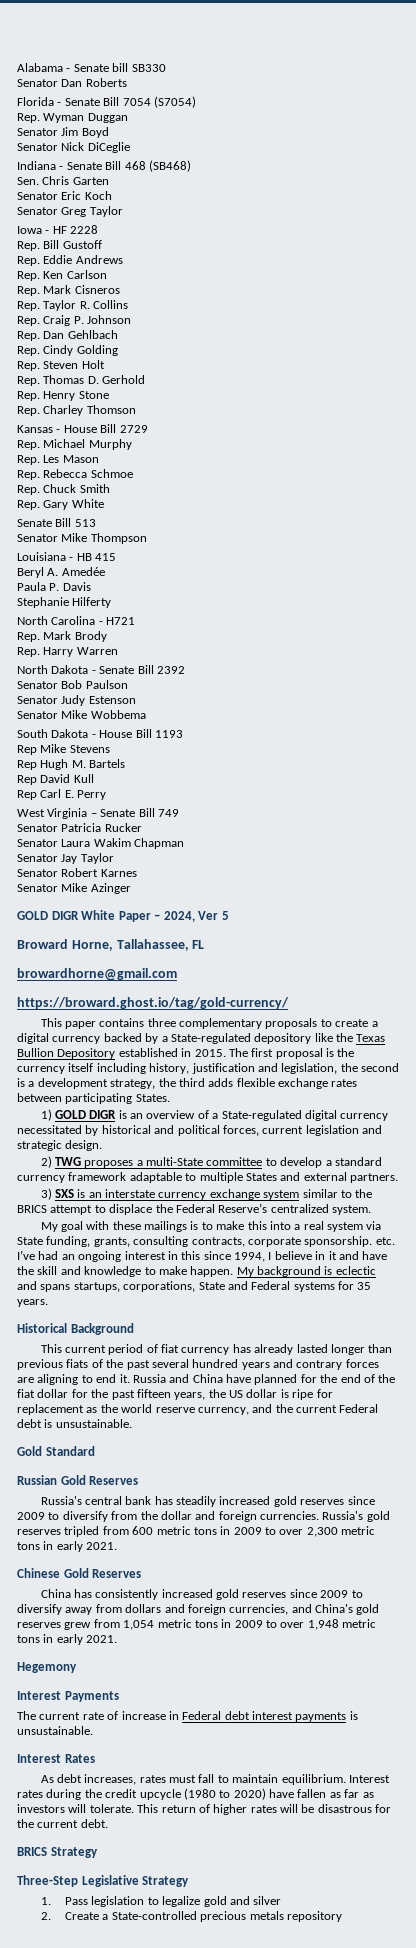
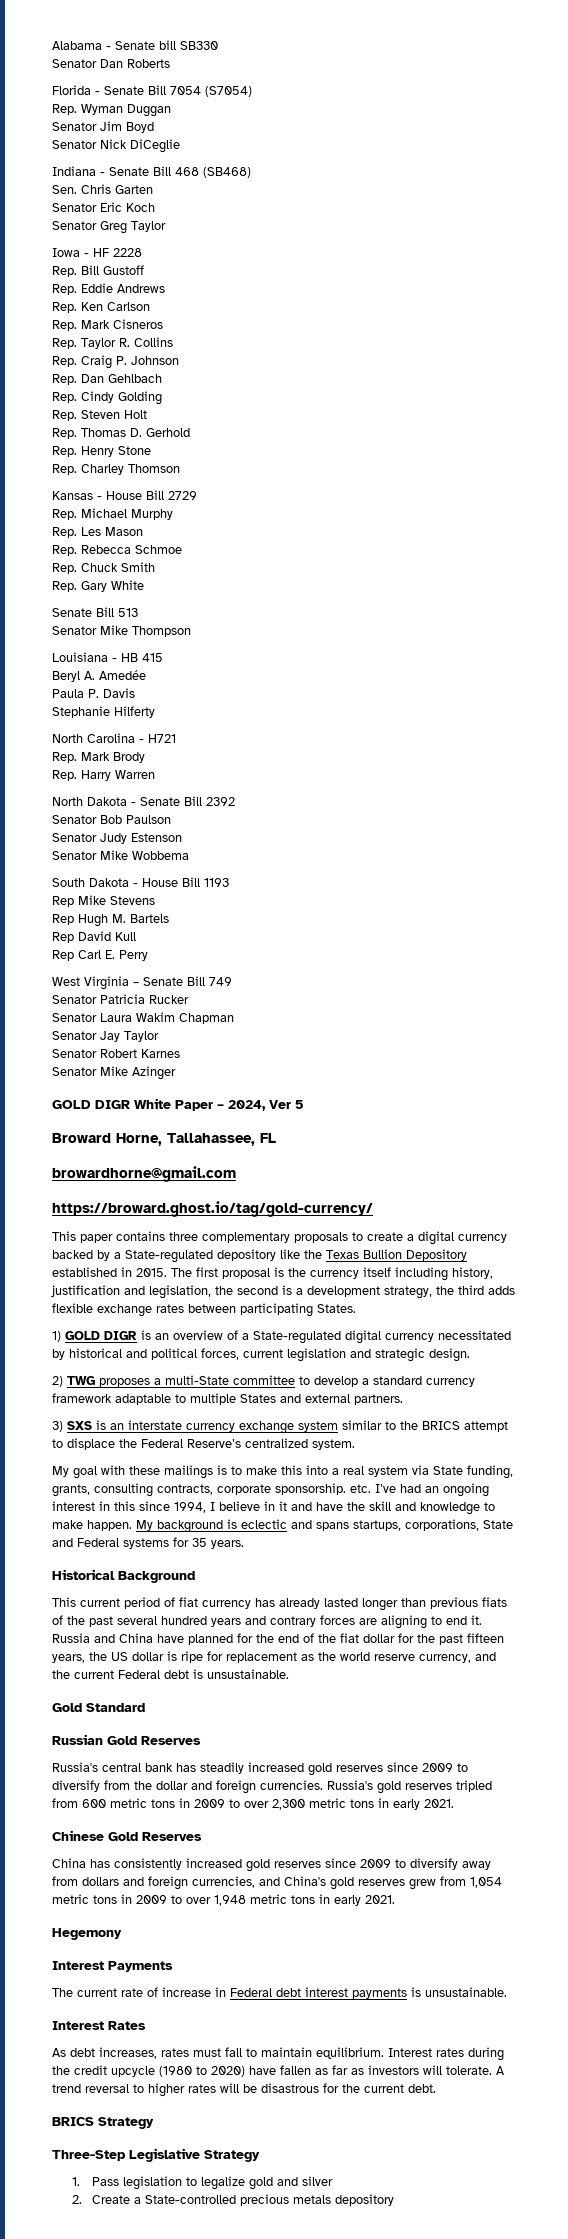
[137,1804,210,1813] This return of -> [496,2066,505,2075] [52,2084,144,2093] A trend reversal to
[286,1911,342,1922] repository -> [335,2194,395,2206] depository

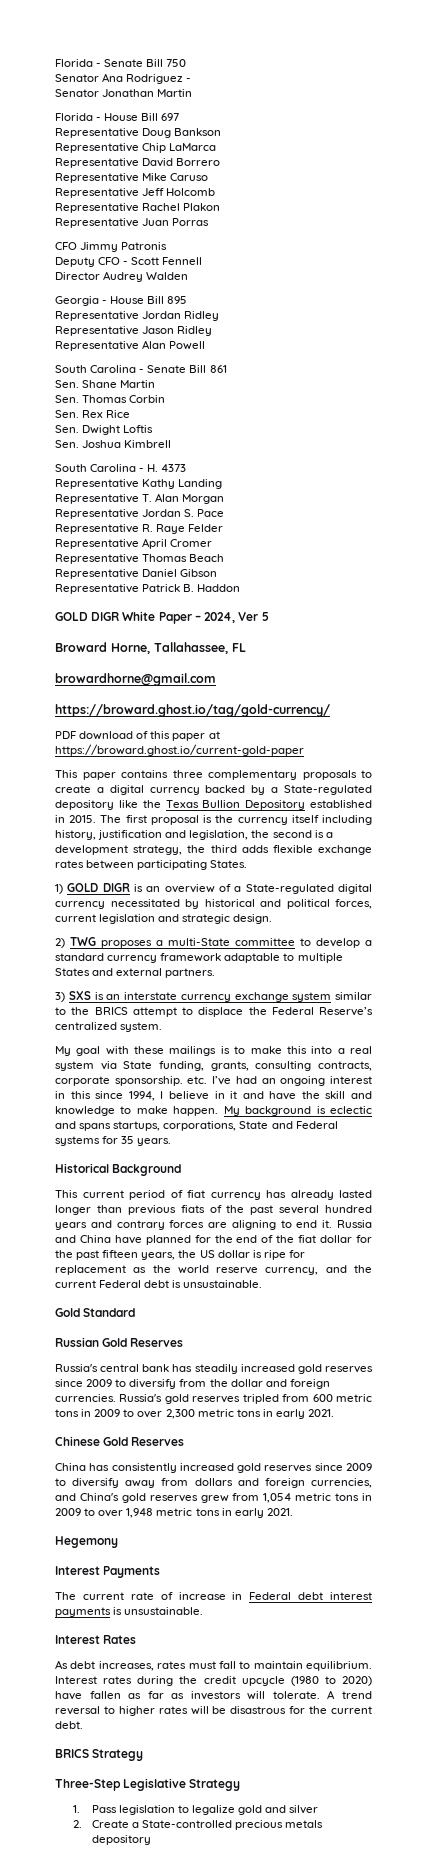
[52,40,218,50] [52,59,170,68] [52,85,252,97] [52,104,171,117] [52,121,154,133] [52,139,180,153] [52,166,251,178] [52,184,153,194] [52,202,155,212] [52,221,166,234] [52,248,142,257] [52,265,144,277] [52,283,165,295] [52,302,150,313] [52,319,163,331] [52,337,173,349] [52,355,179,369] [52,374,162,385] [52,391,162,405] [52,410,147,421] [52,428,190,439] [52,446,151,457] [52,464,180,475] [52,490,197,500] [52,508,173,520] [52,527,143,538] [52,545,182,556] [52,562,155,574] [52,580,144,592] [52,607,138,617] [52,625,191,637] [52,652,163,662] [52,670,146,682] [52,688,135,698] [52,706,155,718] [52,733,176,743] [52,752,145,763] [52,770,155,781] [52,796,235,806] [52,815,171,824] [52,833,182,844] [52,850,189,860] [52,877,229,887] [52,895,155,907] [52,914,169,927] [52,931,136,943] [52,950,148,961] [52,976,232,990] [52,994,189,1004] [52,1012,234,1024] [52,1031,159,1042] [52,1049,180,1058] [52,1066,176,1080] Alabama - Senate bill SB330 // Senator Dan Roberts // Florida - Senate Bill 7054 (S7054) // Rep. Wyman Duggan // Senator Jim Boyd // Senator Nick DiCeglie // Indiana - Senate Bill 468 (SB468) // Sen. Chris Garten // Senator Eric Koch // Senator Greg Taylor // Iowa - HF 2228 // Rep. Bill Gustoff // Rep. Eddie Andrews // Rep. Ken Carlson // Rep. Mark Cisneros // Rep. Taylor R. Collins // Rep. Craig P. Johnson // Rep. Dan Gehlbach // Rep. Cindy Golding // Rep. Steven Holt // Rep. Thomas D. Gerhold // Rep. Henry Stone // Rep. Charley Thomson // Kansas - House Bill 2729 // Rep. Michael Murphy // Rep. Les Mason // Rep. Rebecca Schmoe // Rep. Chuck Smith // Rep. Gary White // Senate Bill 513 // Senator Mike Thompson // Louisiana - HB 415 // Beryl A. Amedée // Paula P. Davis // Stephanie Hilferty // North Carolina - H721 // Rep. Mark Brody // Rep. Harry Warren // North Dakota - Senate Bill 2392 // Senator Bob Paulson // Senator Judy Estenson // Senator Mike Wobbema // South Dakota - House Bill 1193 // Rep Mike Stevens // Rep Hugh M. Bartels // Rep David Kull // Rep Carl E. Perry // West Virginia – Senate Bill 749 // Senator Patricia Rucker // Senator Laura Wakim Chapman // Senator Jay Taylor // Senator Robert Karnes // Senator Mike Azinger -> [55,59,187,67] [55,73,192,84] [55,89,193,97] [55,113,180,121] [55,128,222,138] [55,143,217,153] [55,158,221,168] [55,173,209,183] [55,188,216,198] [55,203,221,213] [55,218,210,228] [55,242,168,252] [55,257,203,267] [55,271,189,282] [55,296,188,306] [55,311,220,321] [55,326,213,336] [55,340,206,351] [55,365,227,373] [55,380,156,388] [55,395,166,403] [55,410,131,418] [55,425,154,435] [55,440,172,448] [55,464,187,472] [55,479,223,489] [55,493,225,504] [55,509,225,519] [55,524,224,534] [55,538,213,549] [55,554,225,564] [55,569,218,579] [55,584,241,594] Florida - Senate Bill 750 // Senator Ana Rodriguez - // Senator Jonathan Martin // Florida - House Bill 697 // Representative Doug Bankson // Representative Chip LaMarca // Representative David Borrero // Representative Mike Caruso // Representative Jeff Holcomb // Representative Rachel Plakon // Representative Juan Porras // CFO Jimmy Patronis // Deputy CFO - Scott Fennell // Director Audrey Walden // Georgia - House Bill 895 // Representative Jordan Ridley // Representative Jason Ridley // Representative Alan Powell // South Carolina - Senate Bill 861 // Sen. Shane Martin // Sen. Thomas Corbin // Sen. Rex Rice // Sen. Dwight Loftis // Sen. Joshua Kimbrell // South Carolina - H. 4373 // Representative Kathy Landing // Representative T. Alan Morgan // Representative Jordan S. Pace // Representative R. Raye Felder // Representative April Cromer // Representative Thomas Beach // Representative Daniel Gibson // Representative Patrick B. Haddon
(373, 1209) none -> [55,731,220,741] [55,744,304,756] // PDF download of this paper at https://broward.ghost.io/current-gold-paper

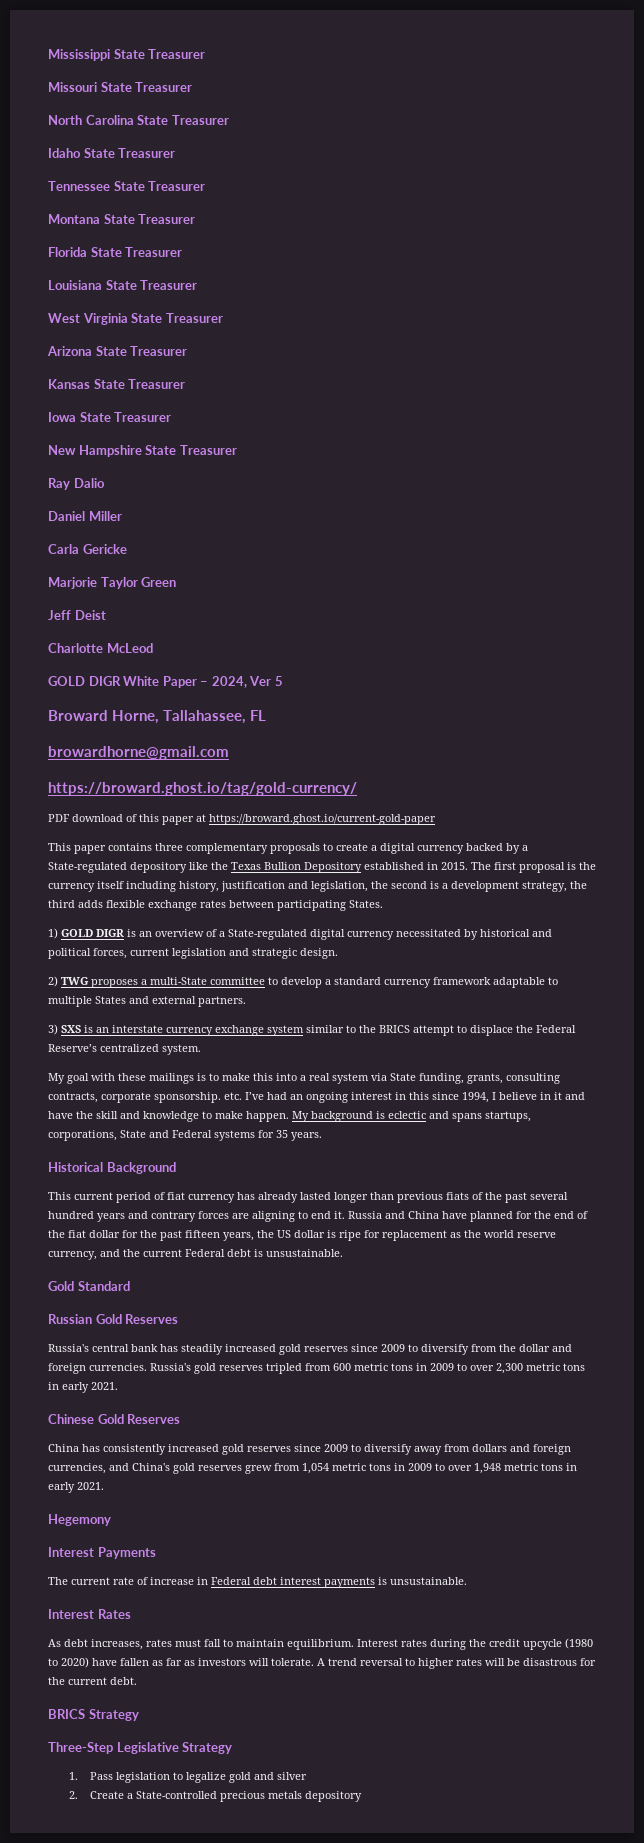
[55,59,187,67] [55,73,192,84] [55,89,193,97] [55,113,180,121] [55,128,222,138] [55,143,217,153] [55,158,221,168] [55,173,209,183] [55,188,216,198] [55,203,221,213] [55,218,210,228] [55,242,168,252] [55,257,203,267] [55,271,189,282] [55,296,188,306] [55,311,220,321] [55,326,213,336] [55,340,206,351] [55,365,227,373] [55,380,156,388] [55,395,166,403] [55,410,131,418] [55,425,154,435] [55,440,172,448] [55,464,187,472] [55,479,223,489] [55,493,225,504] [55,509,225,519] [55,524,224,534] [55,538,213,549] [55,554,225,564] [55,569,218,579] [55,584,241,594] Florida - Senate Bill 750 // Senator Ana Rodriguez - // Senator Jonathan Martin // Florida - House Bill 697 // Representative Doug Bankson // Representative Chip LaMarca // Representative David Borrero // Representative Mike Caruso // Representative Jeff Holcomb // Representative Rachel Plakon // Representative Juan Porras // CFO Jimmy Patronis // Deputy CFO - Scott Fennell // Director Audrey Walden // Georgia - House Bill 895 // Representative Jordan Ridley // Representative Jason Ridley // Representative Alan Powell // South Carolina - Senate Bill 861 // Sen. Shane Martin // Sen. Thomas Corbin // Sen. Rex Rice // Sen. Dwight Loftis // Sen. Joshua Kimbrell // South Carolina - H. 4373 // Representative Kathy Landing // Representative T. Alan Morgan // Representative Jordan S. Pace // Representative R. Raye Felder // Representative April Cromer // Representative Thomas Beach // Representative Daniel Gibson // Representative Patrick B. Haddon -> [48,49,206,61] [48,82,193,92] [48,115,229,125] [48,148,176,158] [48,181,206,191] [48,214,196,224] [48,247,183,257] [48,280,198,290] [48,313,223,325] [47,346,188,356] [48,379,186,389] [48,412,172,422] [48,445,237,457] [48,478,105,490] [48,511,122,521] [48,544,127,554] [48,577,177,589] [48,610,106,620] [48,643,153,653] Mississippi State Treasurer // Missouri State Treasurer // North Carolina State Treasurer // Idaho State Treasurer // Tennessee State Treasurer // Montana State Treasurer // Florida State Treasurer // Louisiana State Treasurer // West Virginia State Treasurer // Arizona State Treasurer // Kansas State Treasurer // Iowa State Treasurer // New Hampshire State Treasurer // Ray Dalio // Daniel Miller // Carla Gericke // Marjorie Taylor Green // Jeff Deist // Charlotte McLeod

